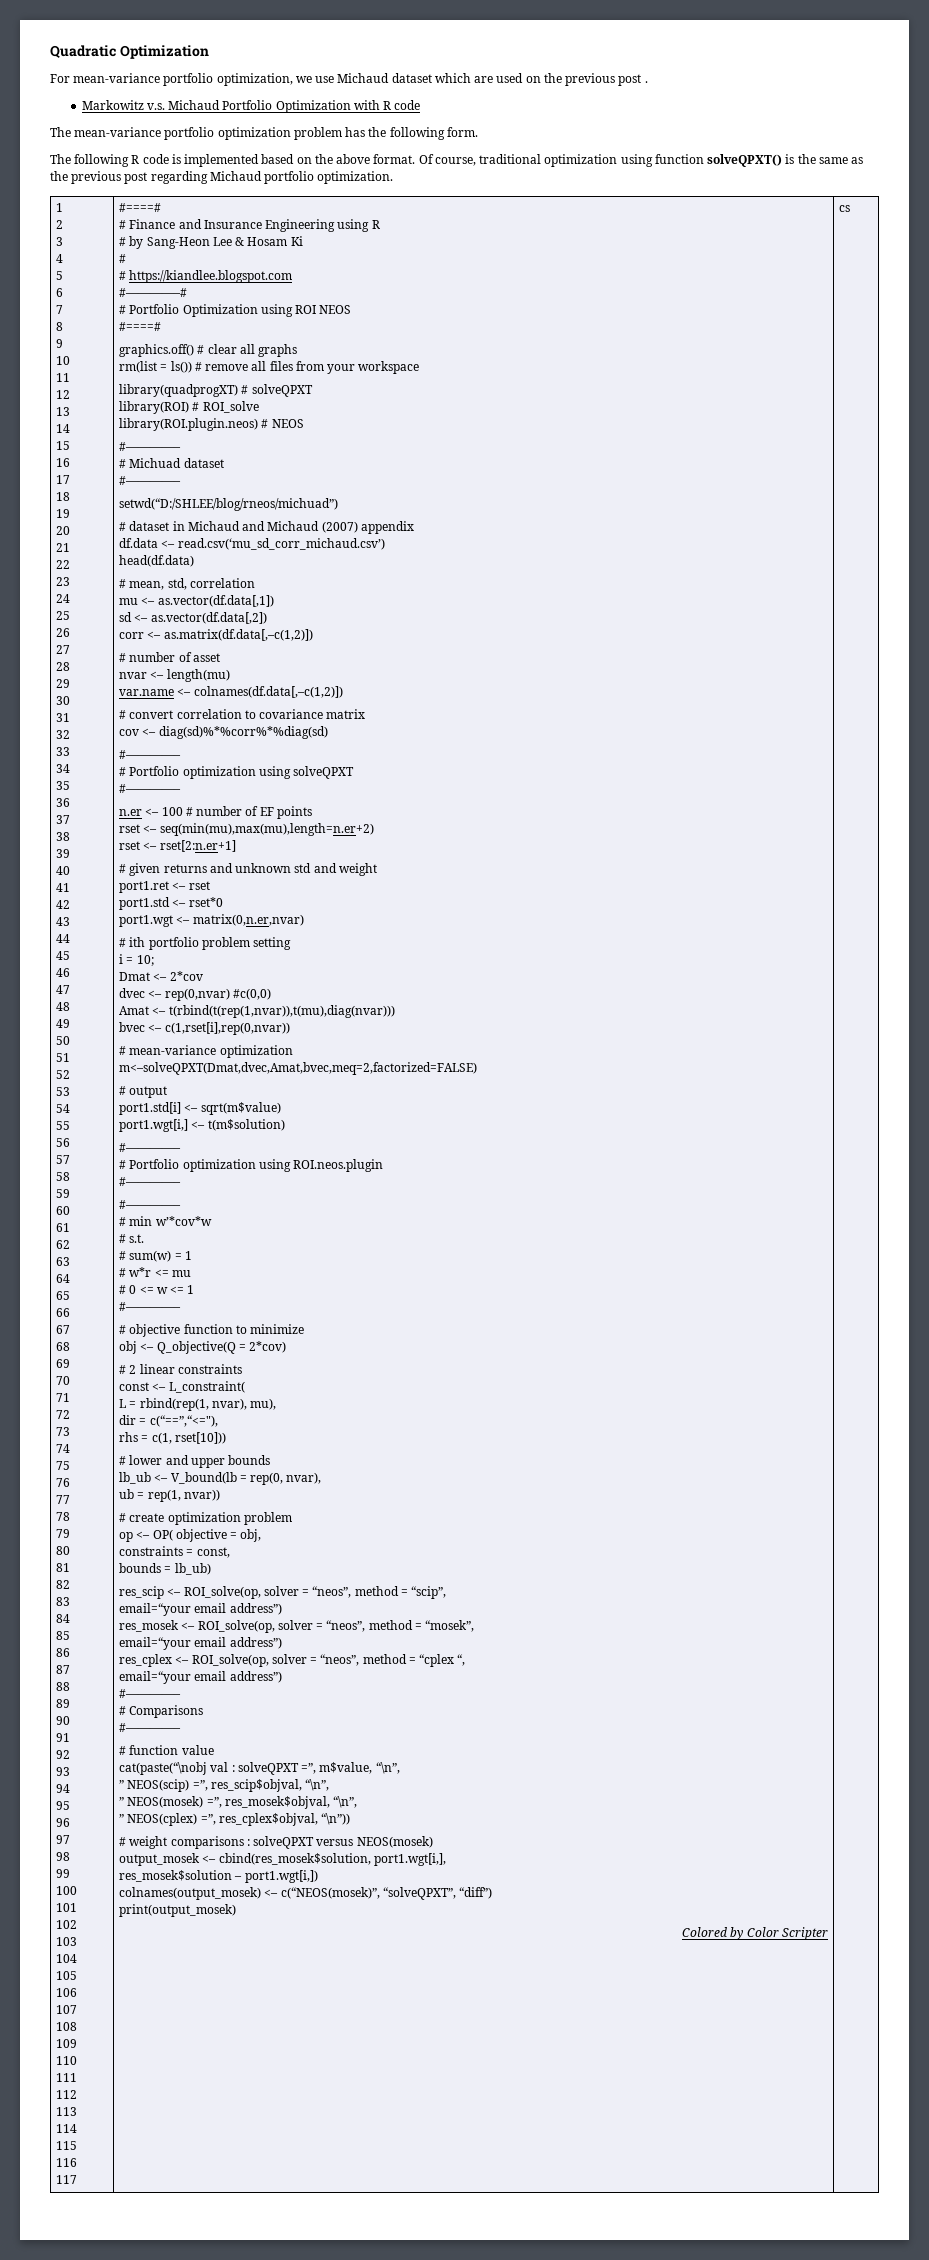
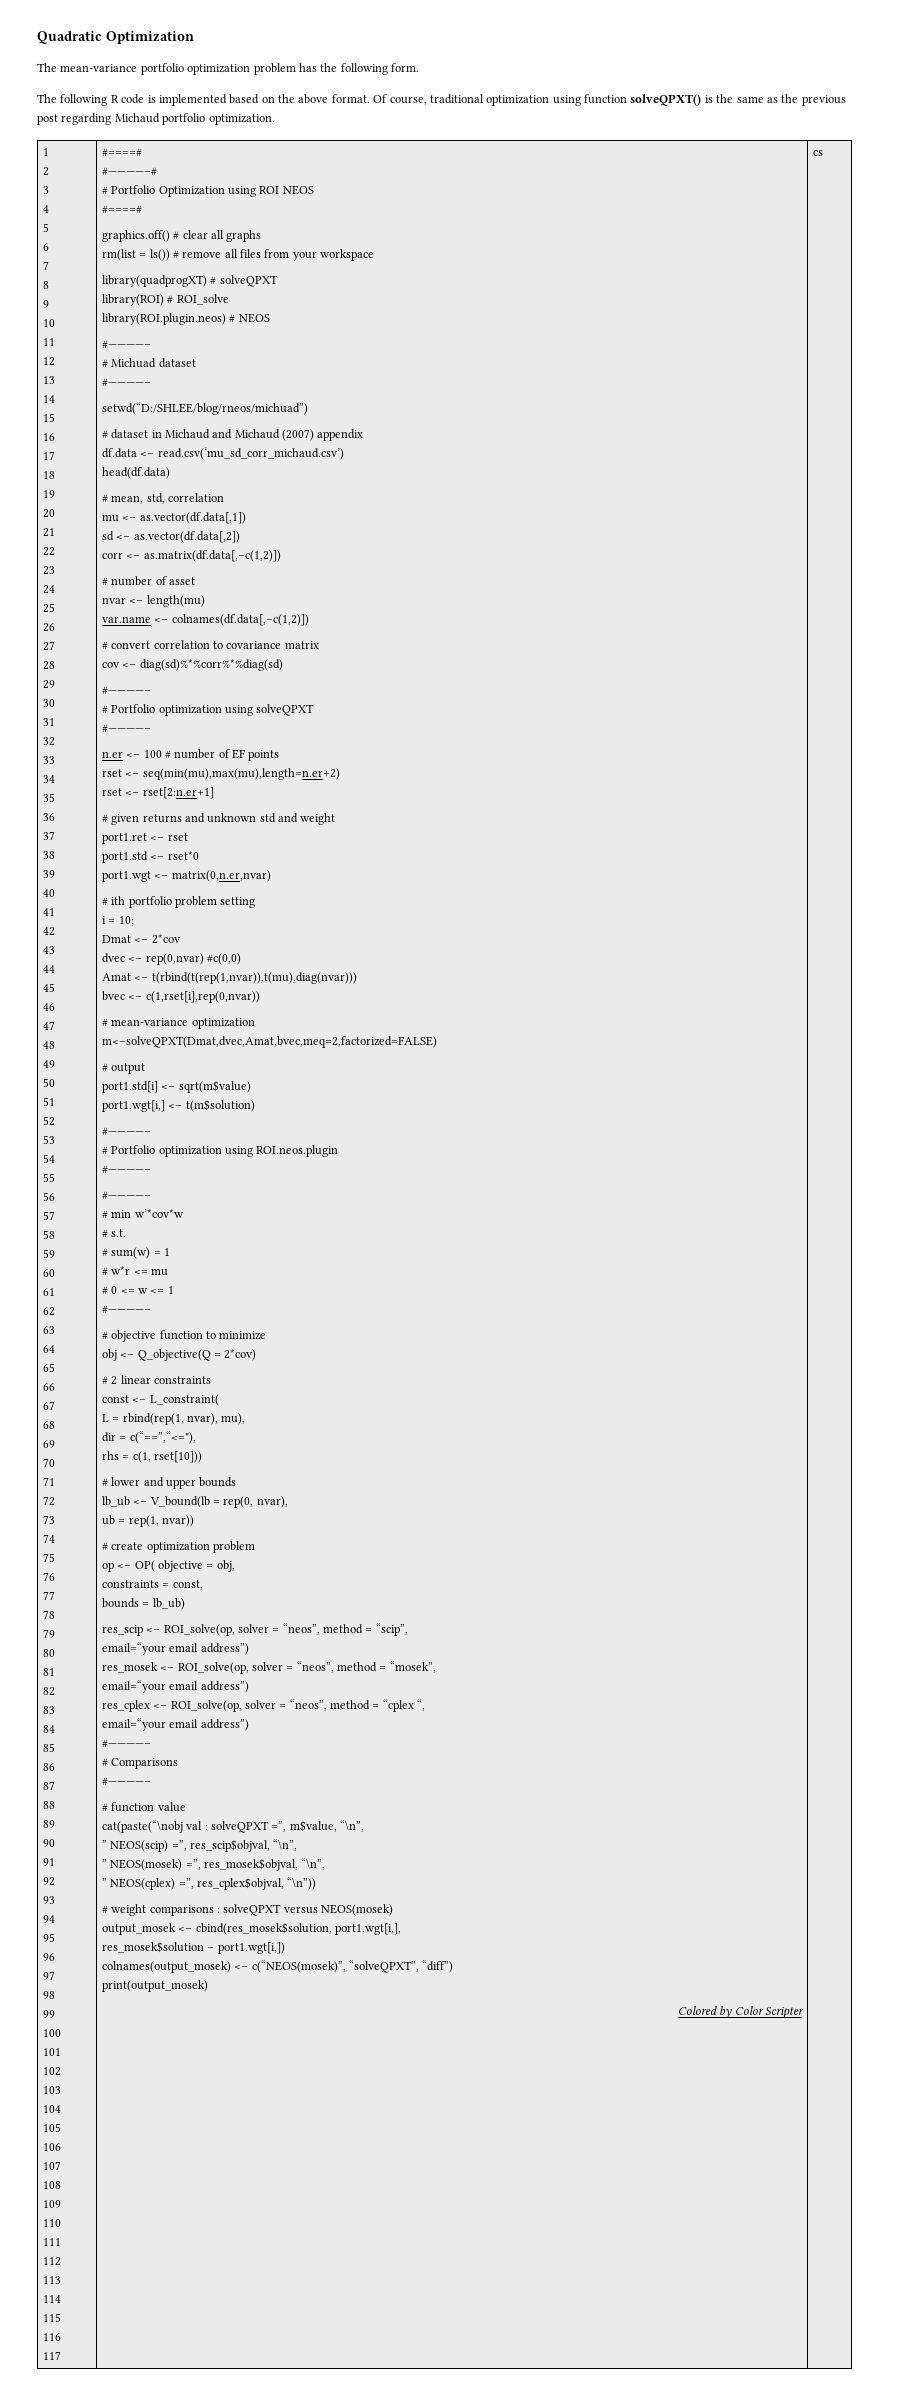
[50,73,648,86] [81,100,421,113] // For mean-variance portfolio optimization, we use Michaud dataset which are used on the previous post . // Markowitz v.s. Michaud Portfolio Optimization with R code -> (194, 37) none
[119,219,380,232] [119,236,303,249] [119,254,127,263] [119,270,293,283] // # Finance and Insurance Engineering using R // # by Sang-Heon Lee & Hosam Ki // # // # https://kiandlee.blogspot.com -> (142, 152) none

